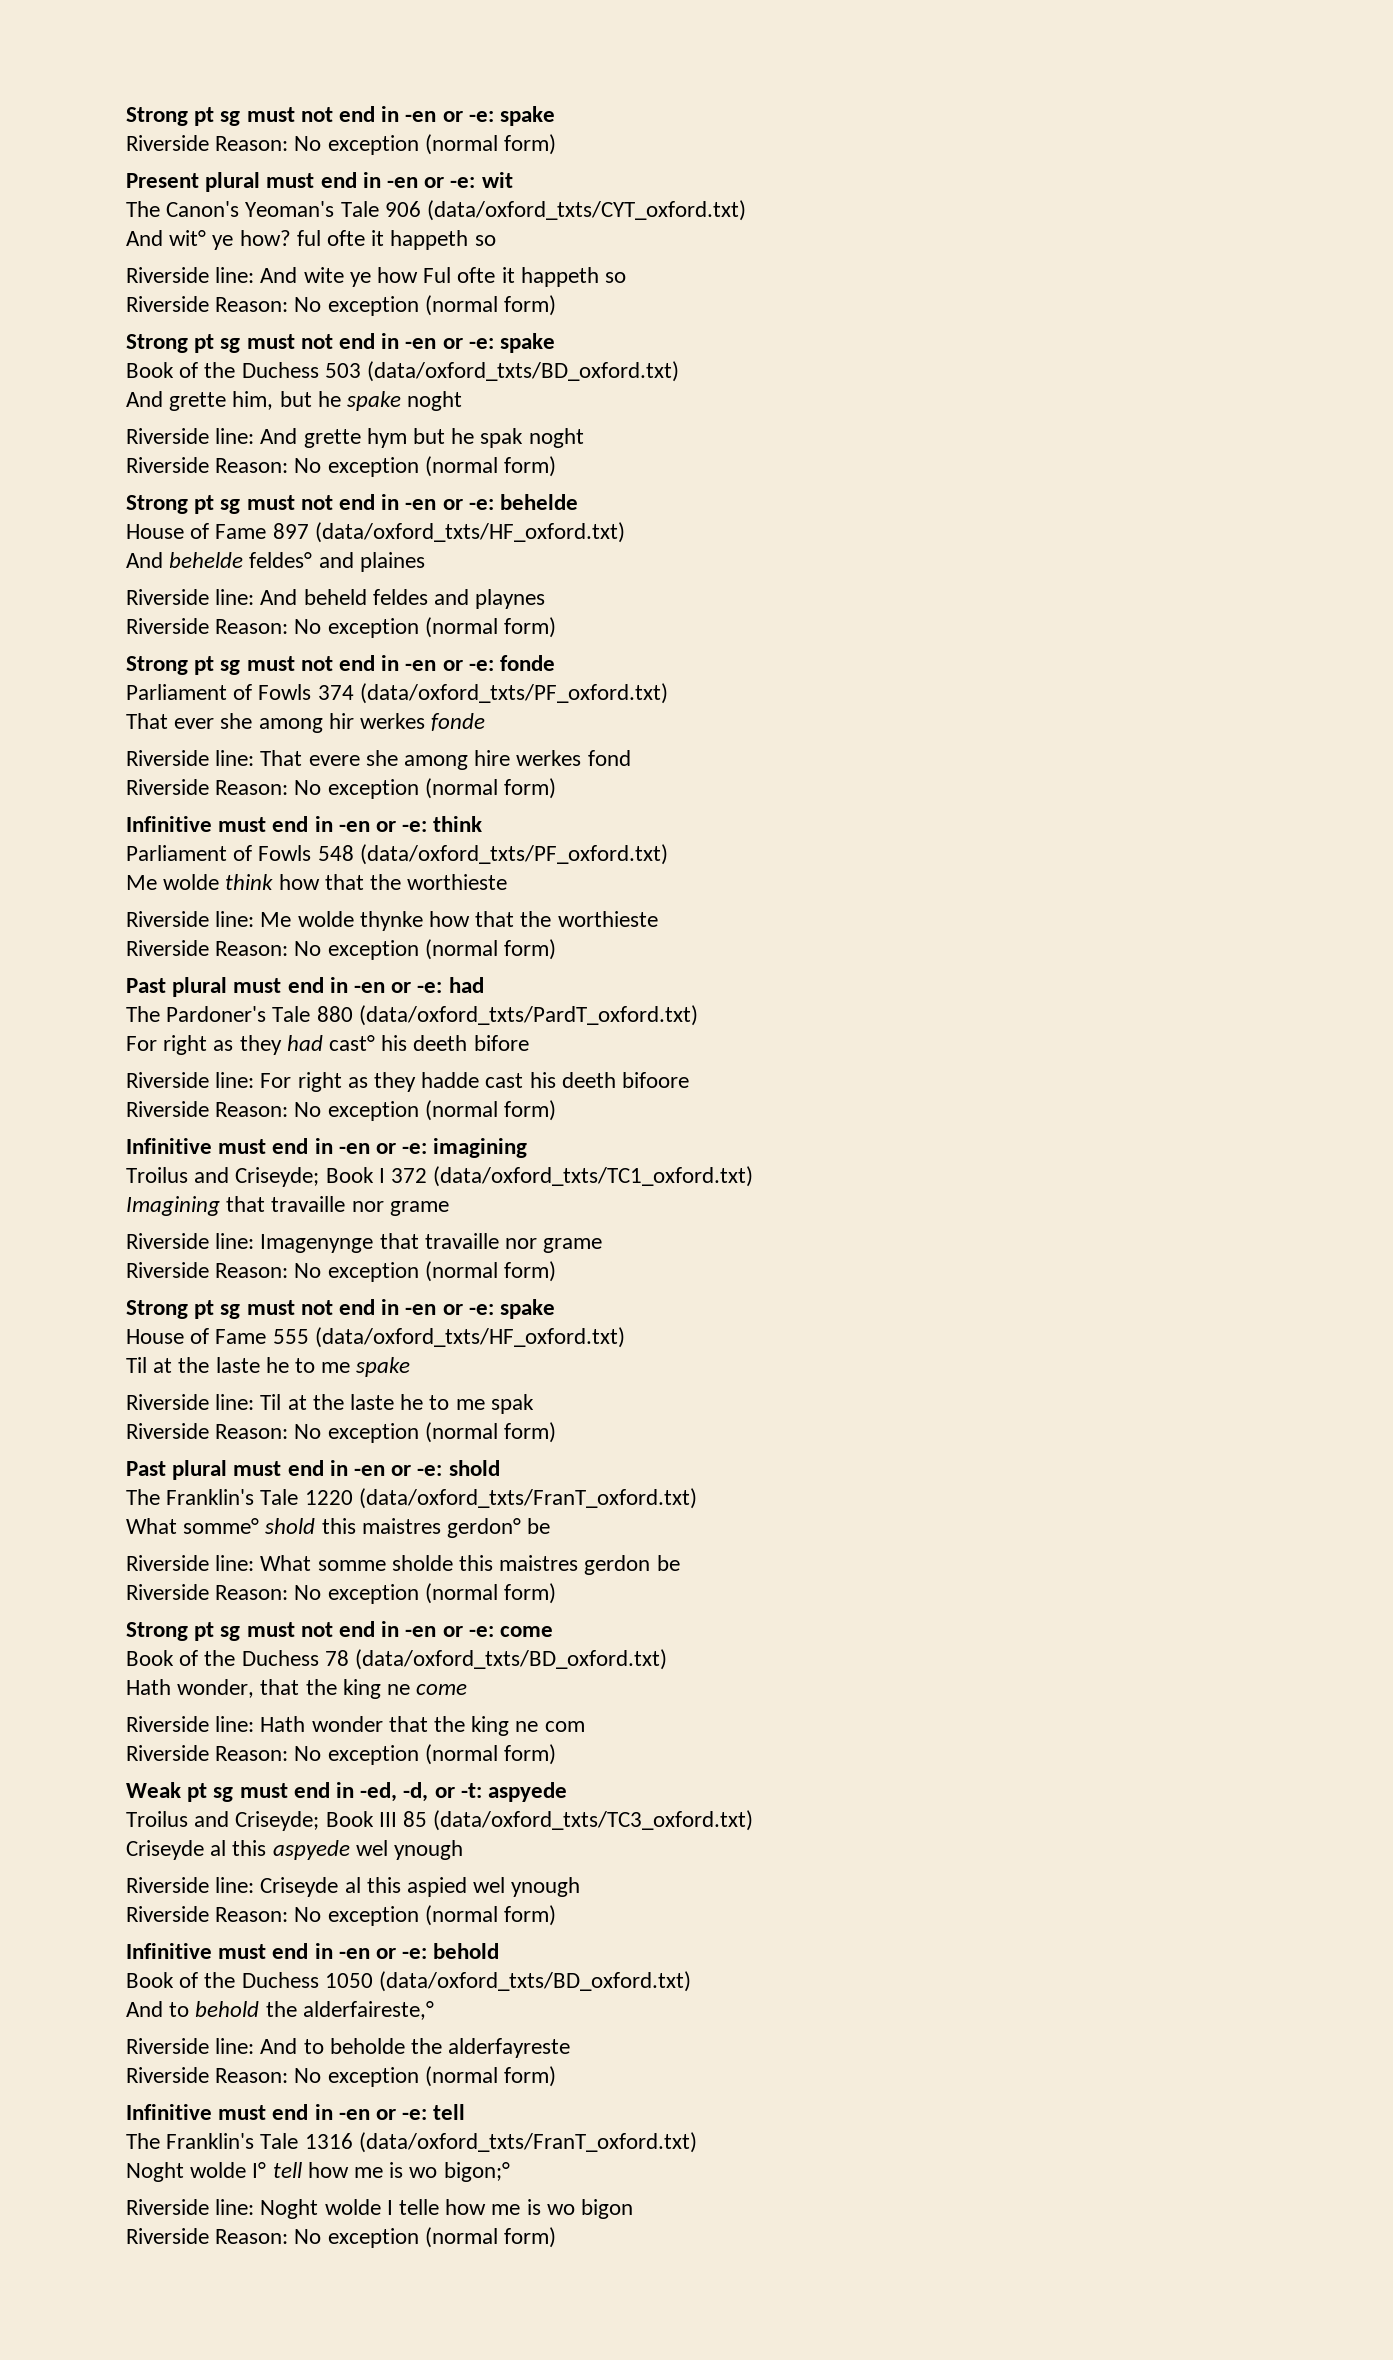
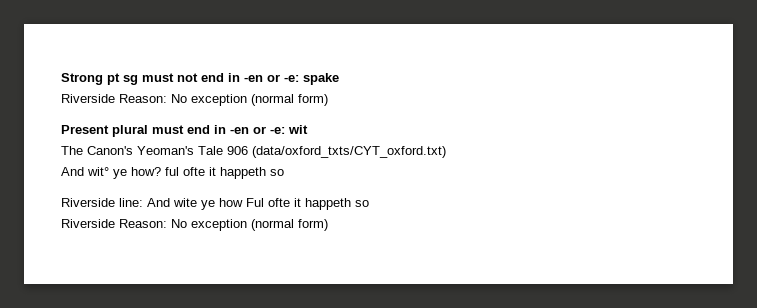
[126,333,556,353] [126,361,680,382] [126,391,463,411] [126,428,584,448] [126,456,557,477] [126,494,579,514] [126,522,625,543] [126,552,425,572] [126,589,546,609] [126,617,557,638] [126,655,556,675] [126,683,668,704] [126,713,486,733] [126,750,631,770] [126,778,557,799] [126,816,483,832] [126,844,668,865] [126,874,508,890] [126,911,658,931] [126,939,557,960] [126,977,484,997] [126,1005,698,1026] [126,1035,529,1055] [126,1072,690,1092] [126,1100,557,1121] [126,1138,528,1158] [126,1166,754,1187] [126,1196,449,1216] [126,1233,603,1253] [126,1261,557,1282] [126,1299,556,1319] [126,1327,625,1348] [126,1357,411,1377] [126,1394,534,1414] [126,1422,557,1443] [126,1460,500,1480] [126,1488,697,1509] [126,1518,551,1538] [126,1555,680,1575] [126,1583,557,1604] [126,1621,554,1641] [126,1649,668,1670] [126,1679,468,1699] [126,1716,585,1736] [126,1744,557,1765] [126,1782,568,1802] [126,1810,754,1831] [126,1840,464,1860] [126,1877,581,1897] [126,1905,557,1926] [126,1943,500,1959] [126,1971,692,1992] [126,2001,434,2020] [126,2038,571,2058] [126,2066,557,2087] [126,2104,466,2120] [126,2132,697,2153] [126,2162,510,2182] [126,2199,634,2219] [126,2227,557,2248] // Strong pt sg must not end in -en or -e: spake // Book of the Duchess 503 (data/oxford_txts/BD_oxford.txt) // And grette him, but he spake noght // Riverside line: And grette hym but he spak noght // Riverside Reason: No exception (normal form) // Strong pt sg must not end in -en or -e: behelde // House of Fame 897 (data/oxford_txts/HF_oxford.txt) // And behelde feldes° and plaines // Riverside line: And beheld feldes and playnes // Riverside Reason: No exception (normal form) // Strong pt sg must not end in -en or -e: fonde // Parliament of Fowls 374 (data/oxford_txts/PF_oxford.txt) // That ever she among hir werkes fonde // Riverside line: That evere she among hire werkes fond // Riverside Reason: No exception (normal form) // Infinitive must end in -en or -e: think // Parliament of Fowls 548 (data/oxford_txts/PF_oxford.txt) // Me wolde think how that the worthieste // Riverside line: Me wolde thynke how that the worthieste // Riverside Reason: No exception (normal form) // Past plural must end in -en or -e: had // The Pardoner's Tale 880 (data/oxford_txts/PardT_oxford.txt) // For right as they had cast° his deeth bifore // Riverside line: For right as they hadde cast his deeth bifoore // Riverside Reason: No exception (normal form) // Infinitive must end in -en or -e: imagining // Troilus and Criseyde; Book I 372 (data/oxford_txts/TC1_oxford.txt) // Imagining that travaille nor grame // Riverside line: Imagenynge that travaille nor grame // Riverside Reason: No exception (normal form) // Strong pt sg must not end in -en or -e: spake // House of Fame 555 (data/oxford_txts/HF_oxford.txt) // Til at the laste he to me spake // Riverside line: Til at the laste he to me spak // Riverside Reason: No exception (normal form) // Past plural must end in -en or -e: shold // The Franklin's Tale 1220 (data/oxford_txts/FranT_oxford.txt) // What somme° shold this maistres gerdon° be // Riverside line: What somme sholde this maistres gerdon be // Riverside Reason: No exception (normal form) // Strong pt sg must not end in -en or -e: come // Book of the Duchess 78 (data/oxford_txts/BD_oxford.txt) // Hath wonder, that the king ne come // Riverside line: Hath wonder that the king ne com // Riverside Reason: No exception (normal form) // Weak pt sg must end in -ed, -d, or -t: aspyede // Troilus and Criseyde; Book III 85 (data/oxford_txts/TC3_oxford.txt) // Criseyde al this aspyede wel ynough // Riverside line: Criseyde al this aspied wel ynough // Riverside Reason: No exception (normal form) // Infinitive must end in -en or -e: behold // Book of the Duchess 1050 (data/oxford_txts/BD_oxford.txt) // And to behold the alderfaireste,° // Riverside line: And to beholde the alderfayreste // Riverside Reason: No exception (normal form) // Infinitive must end in -en or -e: tell // The Franklin's Tale 1316 (data/oxford_txts/FranT_oxford.txt) // Noght wolde I° tell how me is wo bigon;° // Riverside line: Noght wolde I telle how me is wo bigon // Riverside Reason: No exception (normal form) -> (328, 225) none

